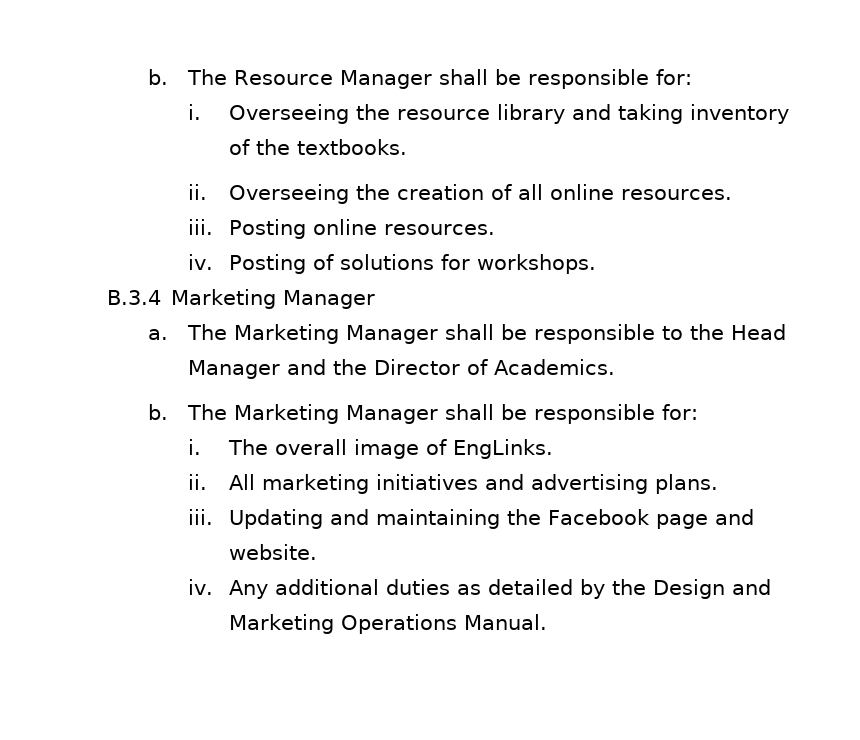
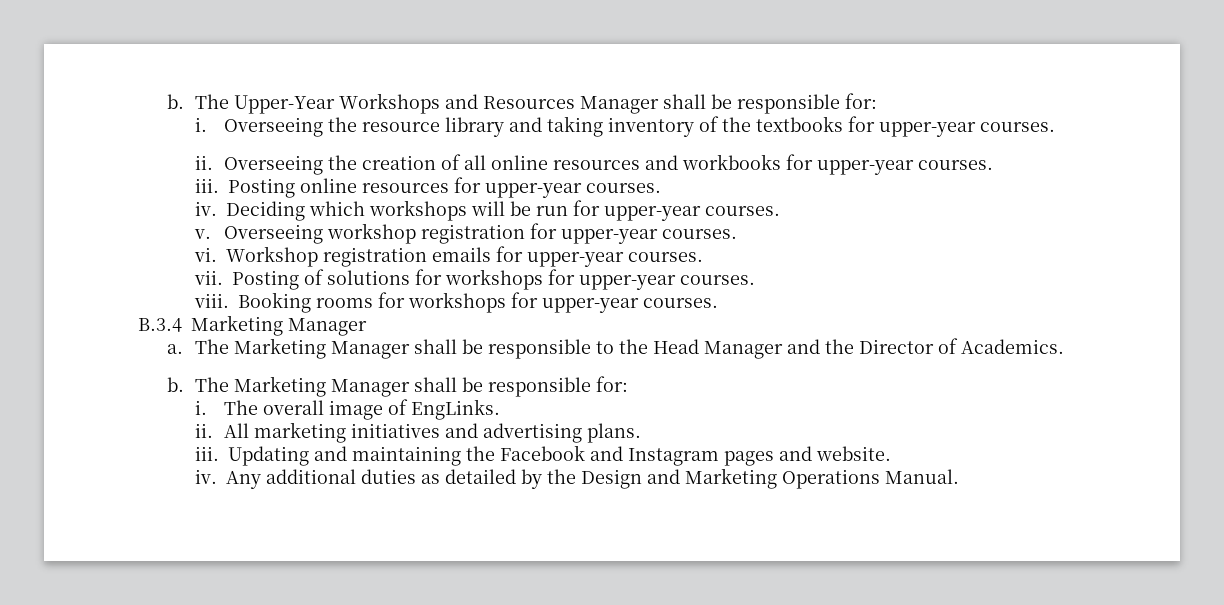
[147,69,334,85] b. The Resource -> [166,93,576,114] b. The Upper-Year Workshops and Resources
[297,139,408,155] textbooks. -> [755,116,1055,137] textbooks for upper-year courses.
[621,189,733,200] [188,219,496,239] [188,254,597,274] resources. // iii. Posting online resources. // iv. Posting of solutions for workshops. -> [552,154,993,175] [195,177,662,198] [195,200,781,221] [194,223,737,244] [194,246,704,267] [194,269,756,290] [194,292,719,313] resources and workbooks for upper-year courses. // iii. Posting online resources for upper-year courses. // iv. Deciding which workshops will be run for upper-year courses. // v. Overseeing workshop registration for upper-year courses. // vi. Workshop registration emails for upper-year courses. // vii. Posting of solutions for workshops for upper-year courses. // viii. Booking rooms for workshops for upper-year courses.
[656,514,709,529] page -> [590,446,775,466] and Instagram pages

